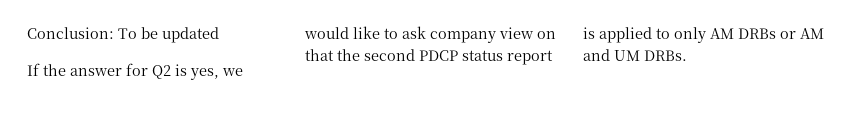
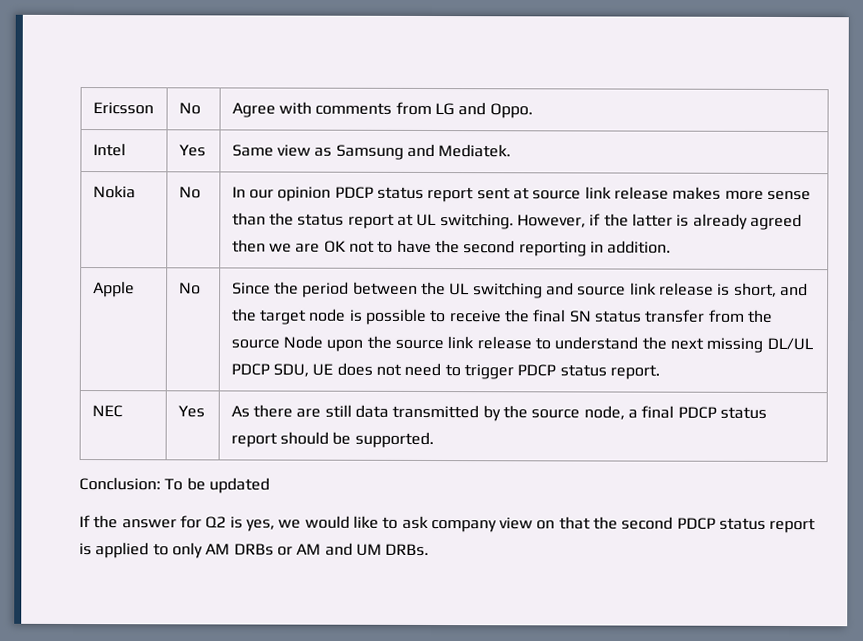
(27, 33) none -> [92,102,154,115] [178,102,201,115] [231,101,533,119] [92,143,126,157] [178,144,206,157] [231,143,512,160] [92,185,136,199] [178,186,201,199] [231,186,811,203] [231,212,802,231] [231,239,672,257] [92,281,135,298] [178,282,201,295] [231,281,808,299] [230,308,773,325] [230,335,813,353] [230,362,660,380] [91,405,123,418] [177,405,205,418] [230,404,767,422] [230,431,434,449] Ericsson | No | Agree with comments from LG and Oppo. // Intel | Yes | Same view as Samsung and Mediatek. // Nokia | No | In our opinion PDCP status report sent at source link release makes more sense than the status report at UL switching. However, if the latter is already agreed then we are OK not to have the second reporting in addition. // Apple | No | Since the period between the UL switching and source link release is short, and the target node is possible to receive the final SN status transfer from the source Node upon the source link release to understand the next missing DL/UL PDCP SDU, UE does not need to trigger PDCP status report. // NEC | Yes | As there are still data transmitted by the source node, a final PDCP status report should be supported. //

